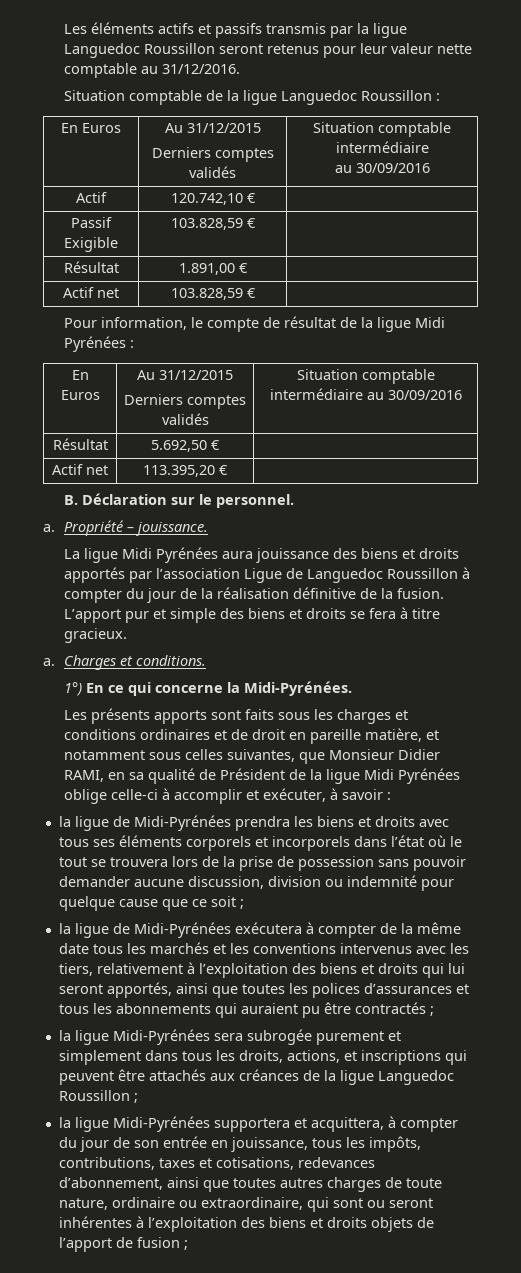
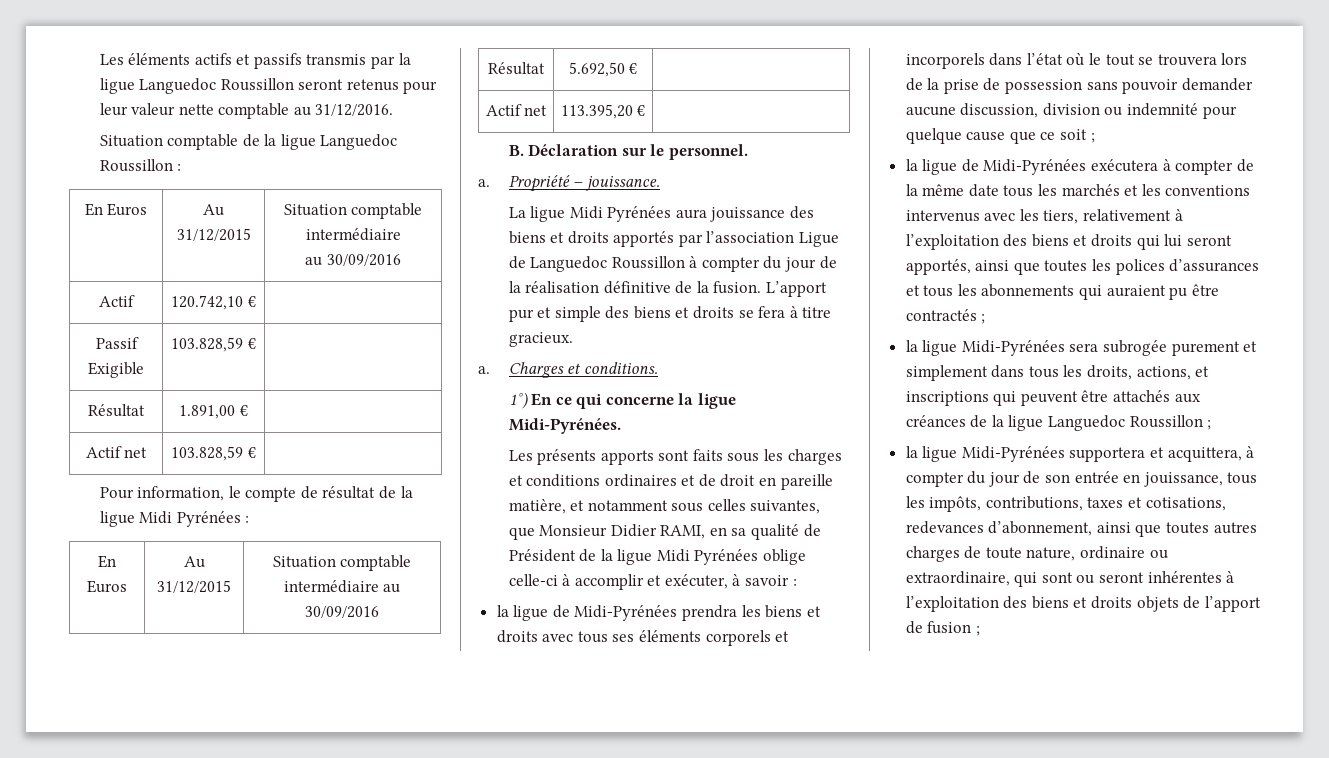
[151,147,274,162] [189,166,236,178] // Derniers comptes validés -> (251, 234) none
[124,394,246,409] [161,413,209,425] // Derniers comptes validés -> (231, 586) none
(240, 687) none -> [698,393,737,409] ligue

